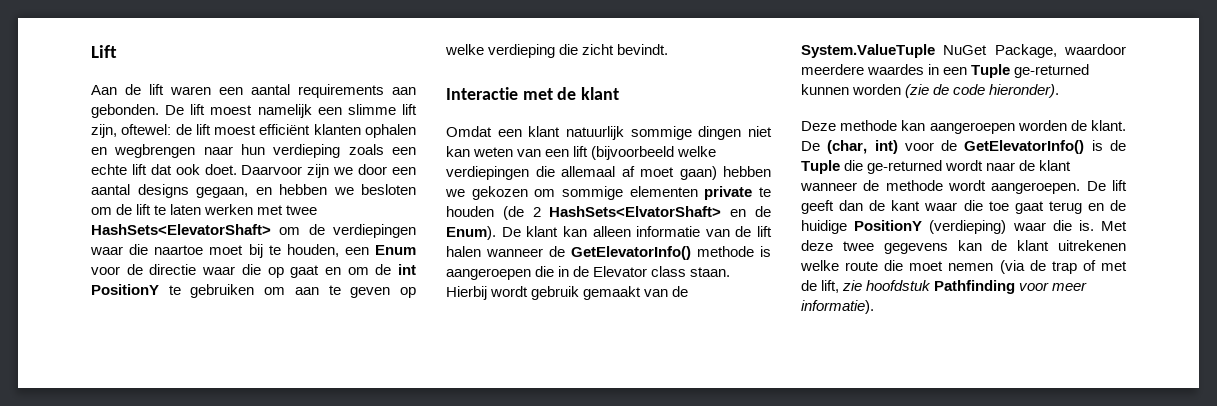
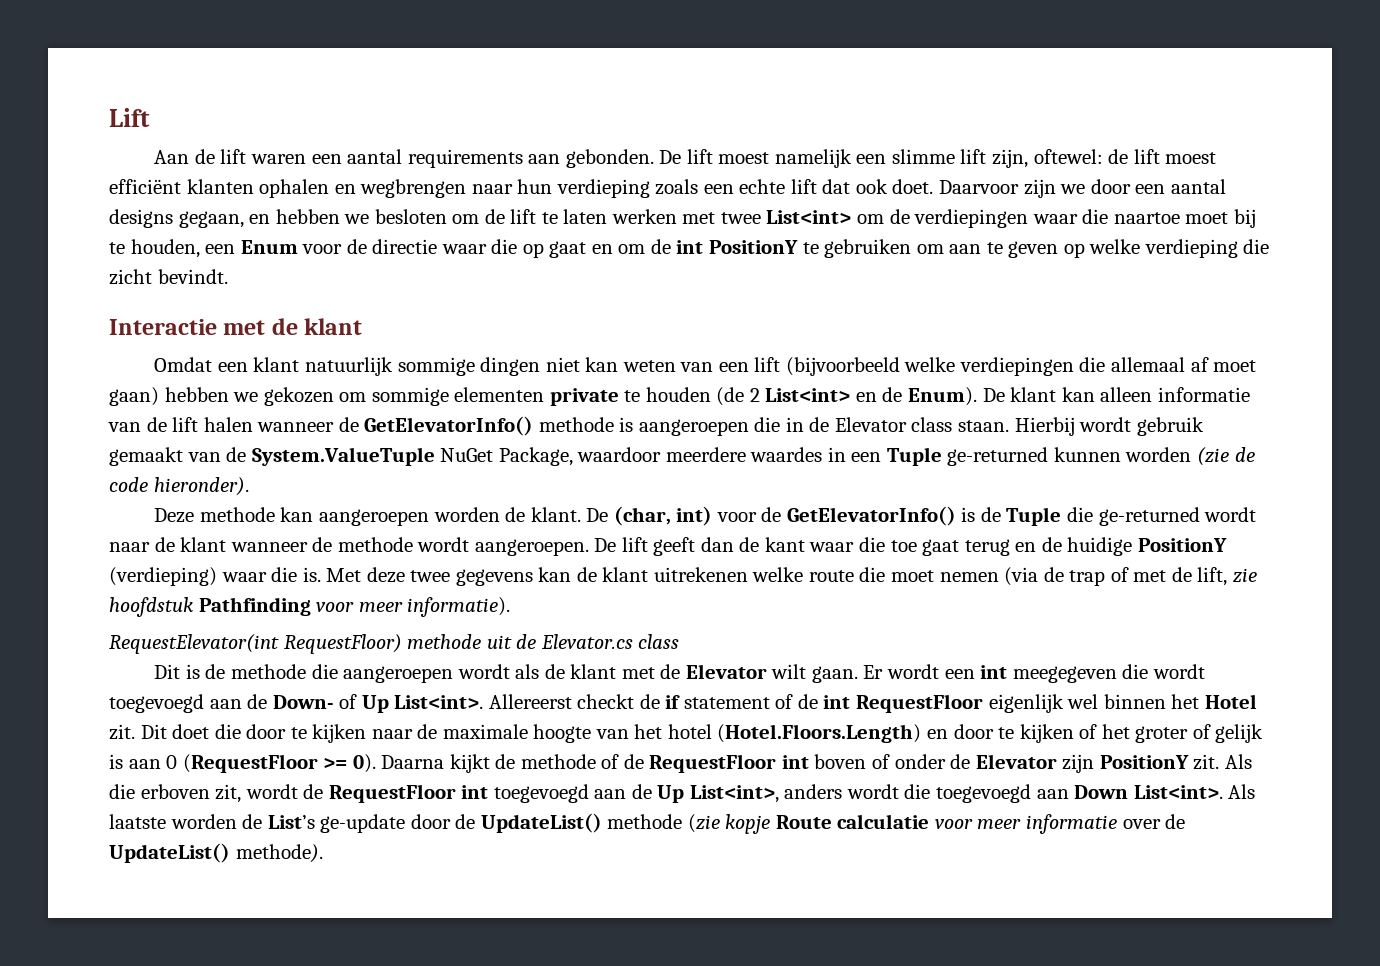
[91,224,271,235] HashSets<ElevatorShaft> -> [766,210,852,224] List<int>
[549,206,722,217] HashSets<ElvatorShaft> -> [765,388,851,402] List<int>
(874, 307) none -> [109,634,680,654] [154,664,1205,683] [109,694,1257,713] [109,724,1264,743] [109,754,1252,773] [109,784,1256,803] [109,813,1186,834] [109,843,323,863] // RequestElevator(int RequestFloor) methode uit de Elevator.cs class // Dit is de methode die aangeroepen wordt als de klant met de Elevator wilt gaan. Er wordt een int meegegeven die wordt toegevoegd aan de Down- of Up List<int>. Allereerst checkt de if statement of de int RequestFloor eigenlijk wel binnen het Hotel zit. Dit doet die door te kijken naar de maximale hoogte van het hotel (Hotel.Floors.Length) en door te kijken of het groter of gelijk is aan 0 (RequestFloor >= 0). Daarna kijkt de methode of de RequestFloor int boven of onder de Elevator zijn PositionY zit. Als die erboven zit, wordt de RequestFloor int toegevoegd aan de Up List<int>, anders wordt die toegevoegd aan Down List<int>. Als laatste worden de List’s ge-update door de UpdateList() methode (zie kopje Route calculatie voor meer informatie over de UpdateList() methode).

